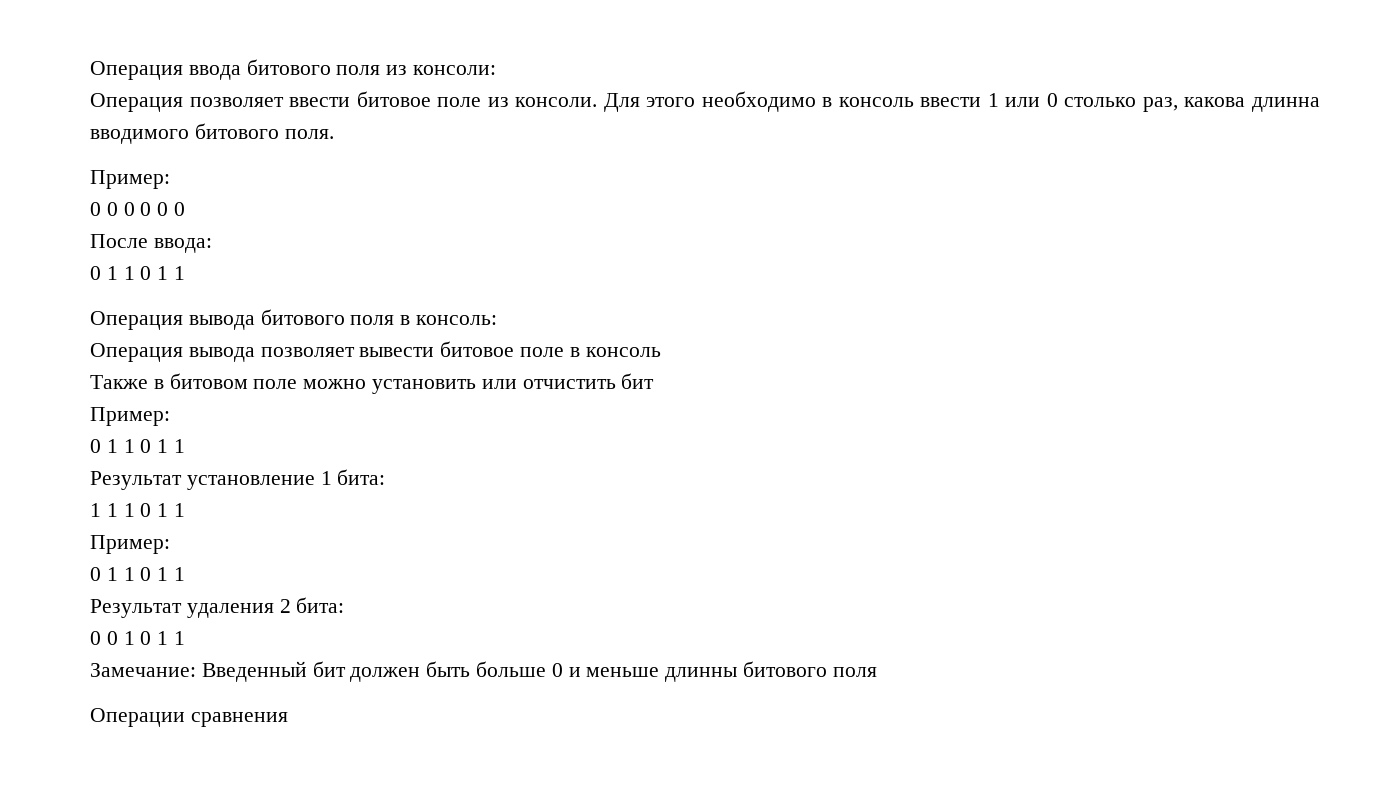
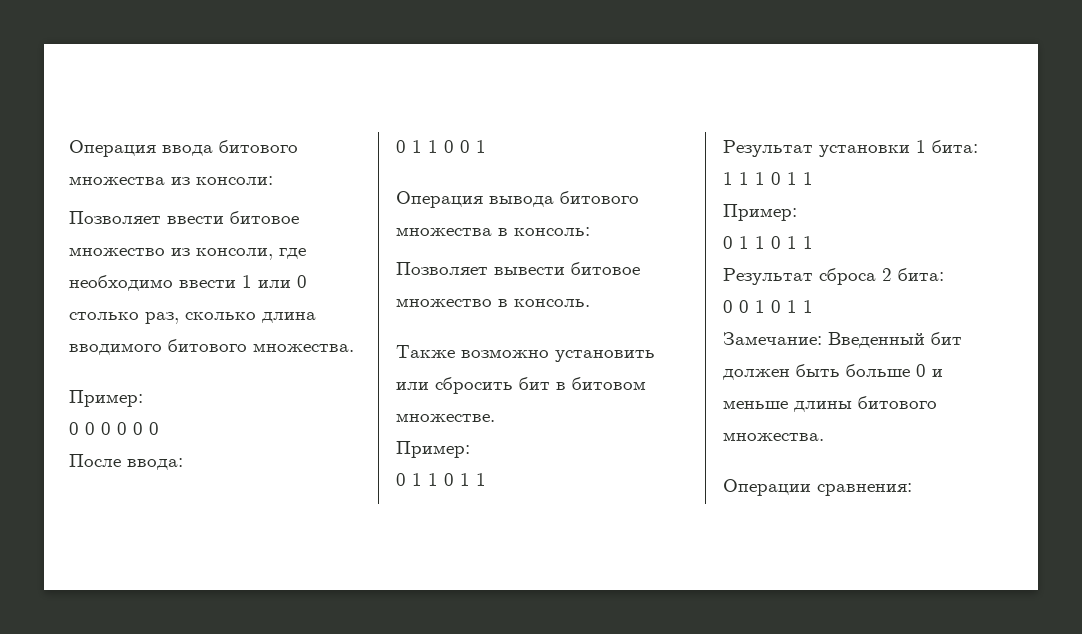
[336,65,381,75] поля -> [69,176,165,185] множества
[90,91,914,112] Операция позволяет ввести битовое поле из консоли. Для этого необходимо в консоль -> [69,211,299,224] [69,247,306,260] [69,275,173,291] Позволяет ввести битовое множество из консоли, где необходимо
[1184,97,1320,112] какова длинна -> [185,312,316,323] сколько длина
[284,129,334,139] поля. -> [253,343,354,352] множества.
[157,266,169,280] 1 -> [460,140,470,153] 0
[350,315,395,325] поля -> [396,227,492,236] множества
[90,341,661,362] [90,373,655,394] [90,407,170,426] [90,439,186,453] [90,471,315,490] Операция вывода позволяет вывести битовое поле в консоль // Также в битовом поле можно установить или отчистить бит // Пример: // 0 1 1 0 1 1 // Результат установление -> [396,262,640,275] [396,298,590,307] [396,345,655,362] [396,377,646,394] [396,413,495,422] [396,441,470,458] [396,473,486,486] [723,140,910,157] Позволяет вывести битовое множество в консоль. // Также возможно установить или сбросить бит в битовом множестве. // Пример: // 0 1 1 0 1 1 // Результат установки
[186,603,274,618] удаления -> [819,268,876,285] сброса
[665,661,877,682] длинны битового поля -> [794,396,937,412] [723,432,824,441] длины битового множества.
[190,712,288,727] сравнения -> [817,483,912,496] сравнения:

